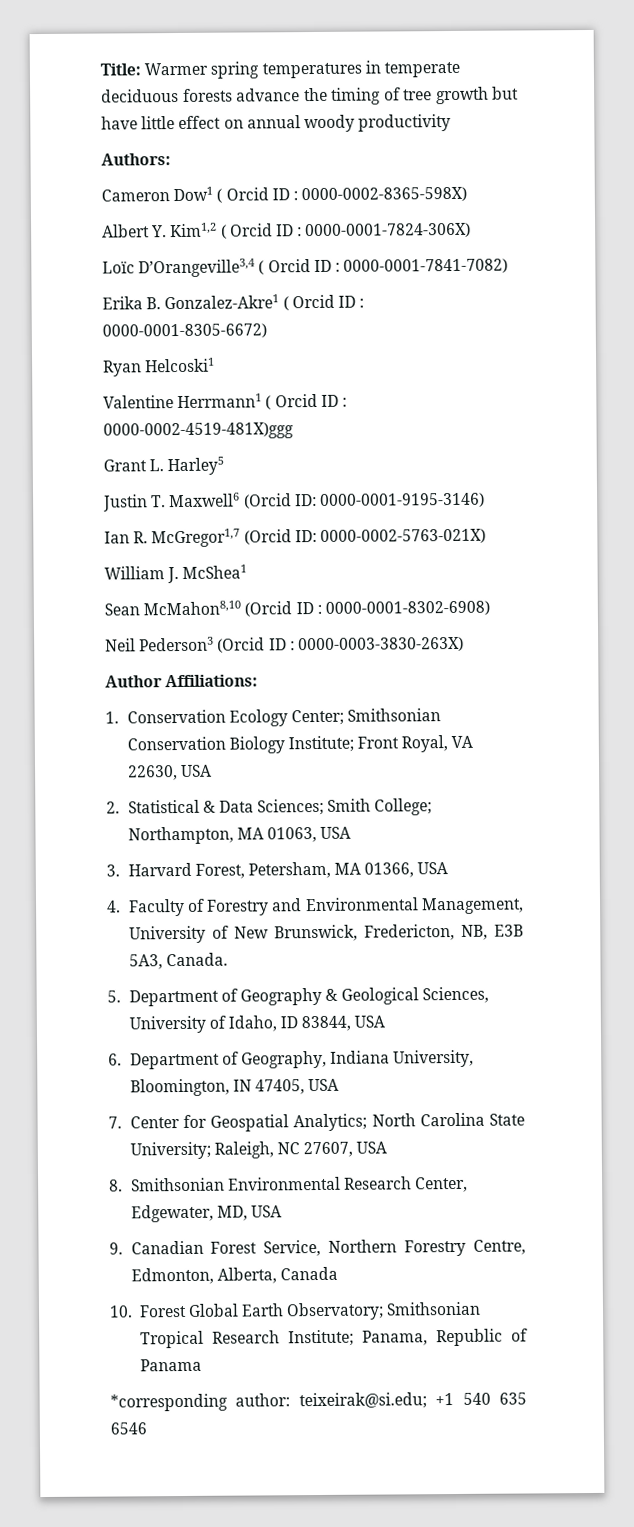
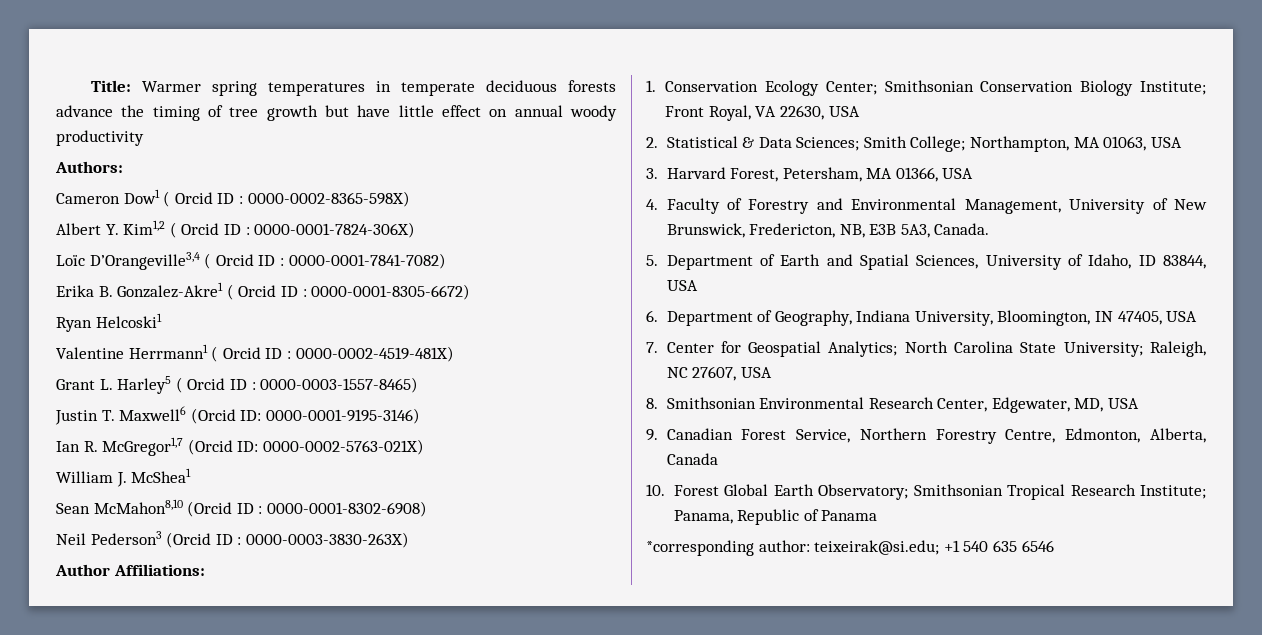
[103,422,294,440] 0000-0002-4519-481X)ggg -> [295,346,454,362] 0000-0002-4519-481X)
(225, 466) none -> [175,377,419,393] ( Orcid ID : 0000-0003-1557-8465)
[239,987,420,1006] Geography & Geological -> [780,254,909,270] Earth and Spatial

